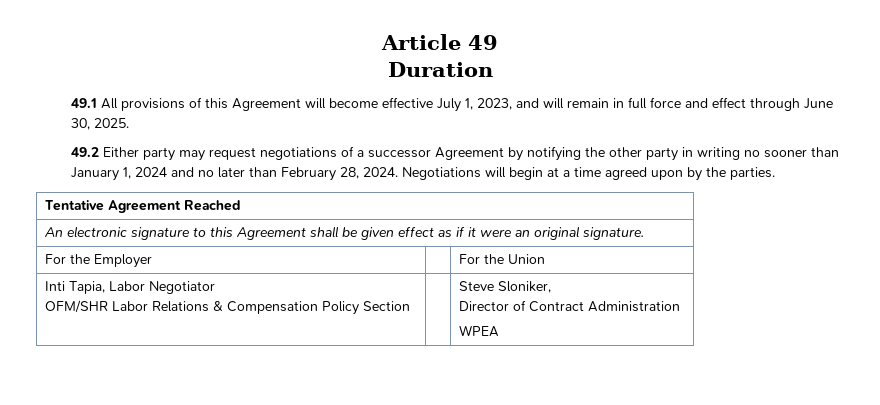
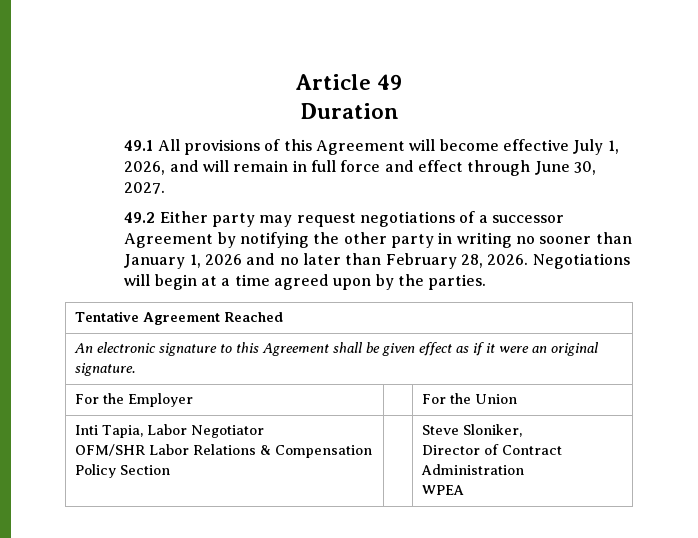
[477,98,513,110] 2023, -> [124,161,166,175] 2026,
[94,118,130,128] 2025. -> [124,182,166,194] 2027.
[135,167,168,177] 2024 -> [205,254,243,265] 2026
[363,167,399,177] 2024. -> [487,254,529,265] 2026.

